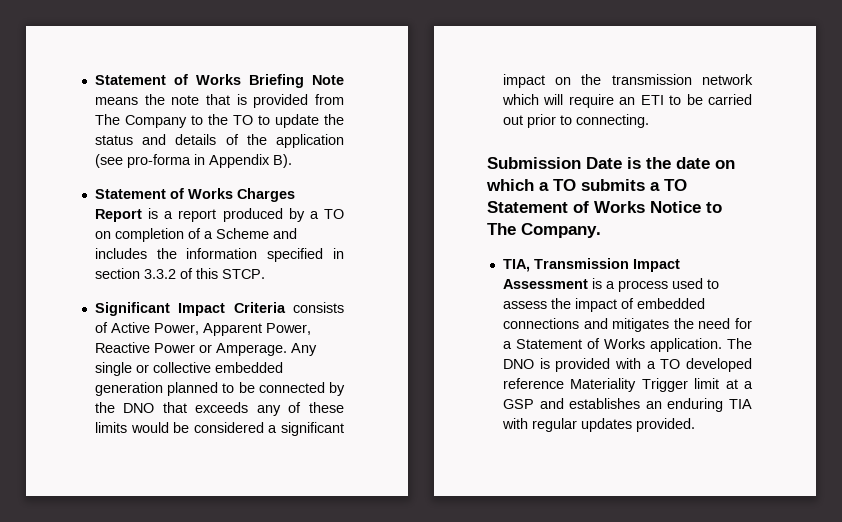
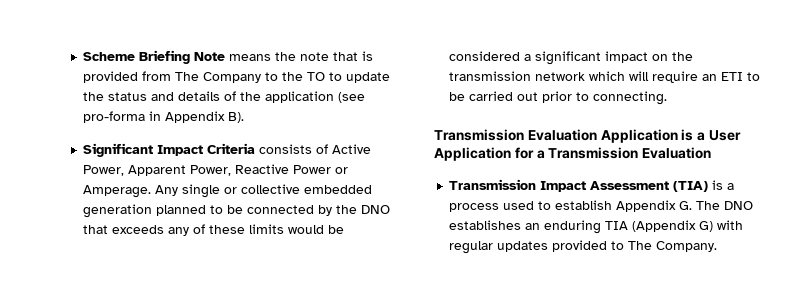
[94,74,241,85] Statement of Works -> [83,52,136,61] Scheme
[94,188,295,202] [94,208,345,222] [94,228,297,242] [94,248,344,262] [94,268,265,279] // Statement of Works Charges Report is a report produced by a TO on completion of a Scheme and includes the information specified in section 3.3.2 of this STCP. -> (245, 117) none
[487,157,735,169] [486,179,687,191] [487,201,722,213] [487,223,601,238] [502,259,530,272] Submission Date is the date on which a TO submits a TO Statement of Works Notice to The Company. // TIA, -> [434,129,741,143] [434,147,712,161] Transmission Evaluation Application is a User Application for a Transmission Evaluation //
(588, 284) none -> [673,181,709,192] (TIA)
[502,298,705,312] [502,318,752,332] [502,338,752,352] [502,358,752,372] [502,378,753,392] [502,398,564,409] assess the impact of embedded connections and mitigates the need for a Statement of Works application. The DNO is provided with a TO developed reference Materiality Trigger limit at a GSP and -> [555,200,754,212] establish Appendix G. The DNO
(752, 404) none -> [632,220,714,232] (Appendix G)
[635,418,695,432] provided. -> [552,240,718,252] provided to The Company.

